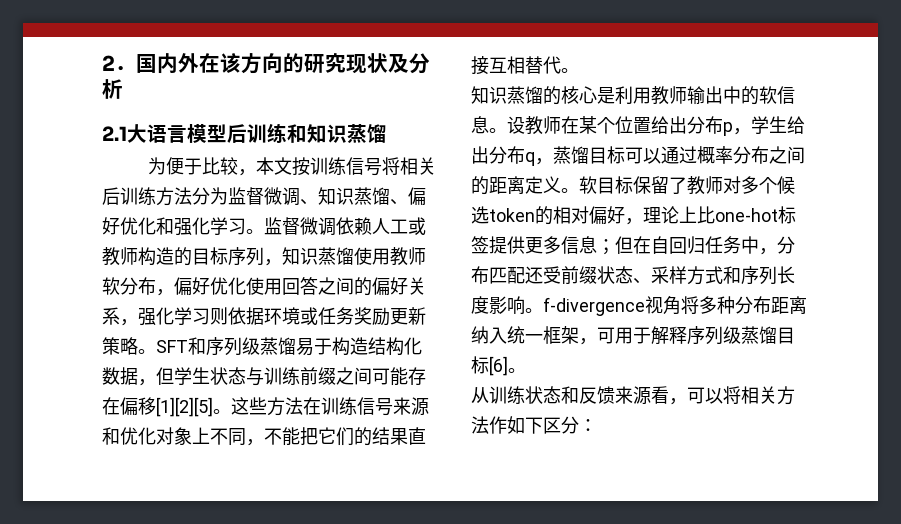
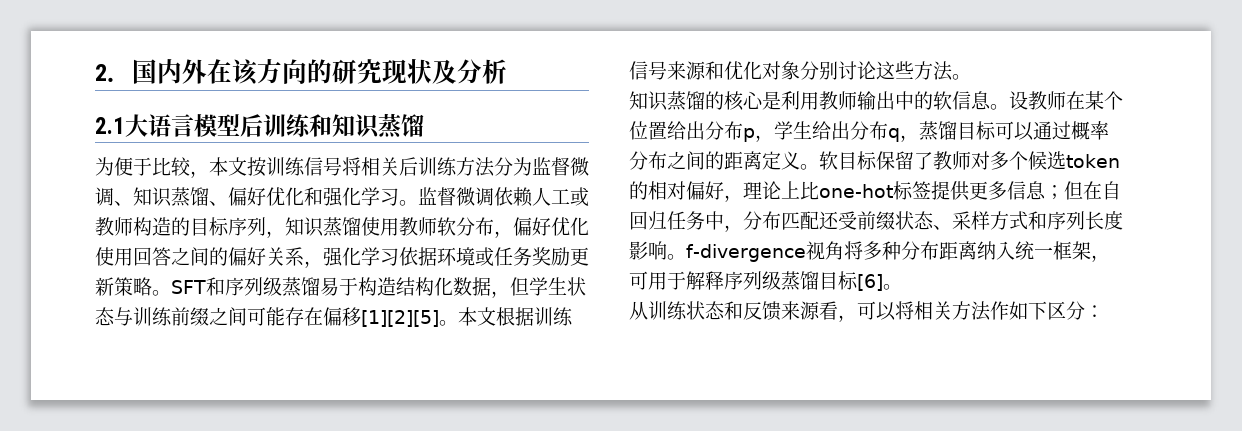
[210,307,228,325] 则 -> (399, 257) none
[231,397,321,416] 这些方法在 -> [458,307,534,326] 本文根据
[192,427,426,446] [471,56,561,75] 上不同，不能把它们的结果直接互相替代 -> [800,61,953,81] 分别讨论这些方法

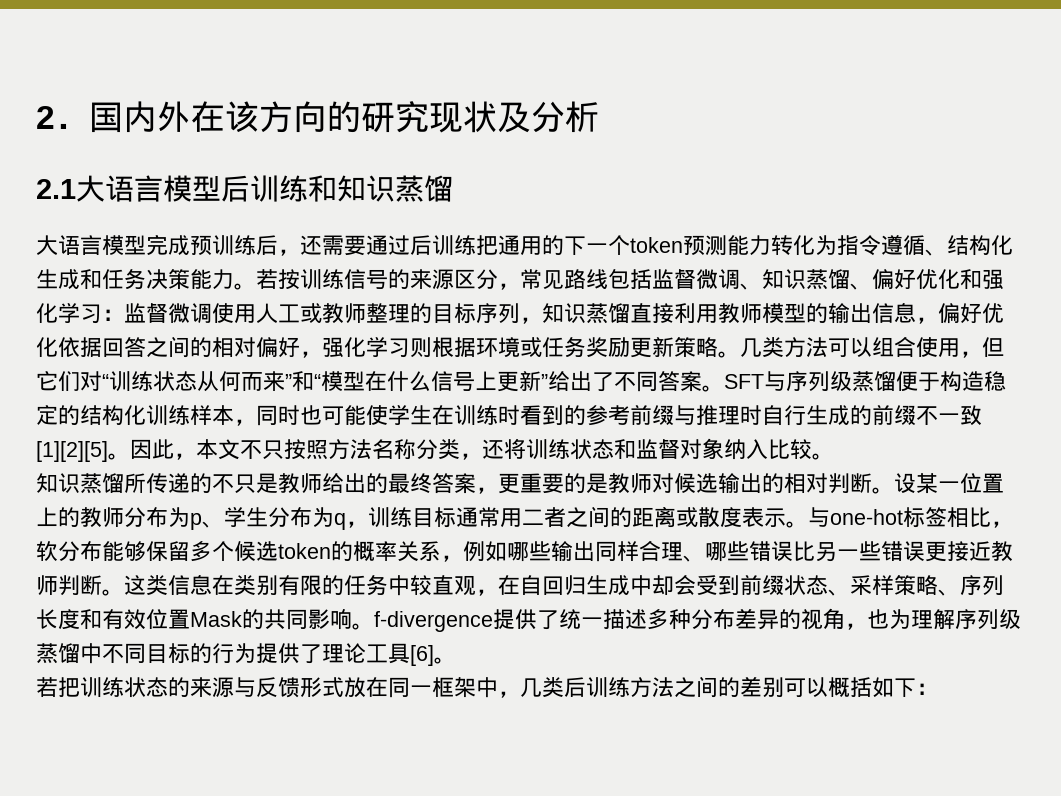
[95,157,532,178] 为便于比较，本文按训练信号将相关后训练方法分为 -> [36,234,1013,256] [36,269,652,290] 大语言模型完成预训练后，还需要通过后训练把通用的下一个token预测能力转化为指令遵循、结构化生成和任务决策能力。若按训练信号的来源区分，常见路线包括
[399,187,533,207] 。监督微调依赖 -> [102,303,256,323] ：监督微调使用
[133,217,171,236] 构造 -> [366,303,410,323] 整理
[361,217,494,236] 使用教师软分布 -> [630,302,916,324] 直接利用教师模型的输出信息
[95,247,133,266] 使用 -> [58,337,102,357] 依据
[228,247,304,266] 偏好关系 -> [212,337,300,358] 相对偏好
[399,247,418,266] 依 -> [410,337,454,358] 则根
[171,277,586,298] [95,307,573,327] [629,61,971,81] [629,91,1123,111] [629,121,1109,142] [629,151,1120,170] [629,181,1121,202] [629,211,857,232] SFT和序列级蒸馏易于构造结构化数据，但学生状态与训练前缀之间可能存在偏移[1][2][5]。本文根据训练信号来源和优化对象分别讨论这些方法。 // 知识蒸馏的核心是利用教师输出中的软信息。设教师在某个位置给出分布p，学生给出分布q，蒸馏目标可以通过概率分布之间的距离定义。软目标保留了教师对多个候选token的相对偏好，理论上比one-hot标签提供更多信息；但在自回归任务中，分布匹配还受 -> [740,336,1004,358] [36,371,1006,392] [36,404,982,426] [36,438,834,462] [36,473,1004,494] [36,506,1013,530] [36,540,1013,562] [36,574,740,596] 几类方法可以组合使用，但它们对“训练状态从何而来”和“模型在什么信号上更新”给出了不同答案。SFT与序列级蒸馏便于构造稳定的结构化训练样本，同时也可能使学生在训练时看到的参考前缀与推理时自行生成的前缀不一致[1][2][5]。因此，本文不只按照方法名称分类，还将训练状态和监督对象纳入比较。 // 知识蒸馏所传递的不只是教师给出的最终答案，更重要的是教师对候选输出的相对判断。设某一位置上的教师分布为p、学生分布为q，训练目标通常用二者之间的距离或散度表示。与one-hot标签相比，软分布能够保留多个候选token的概率关系，例如哪些输出同样合理、哪些错误比另一些错误更接近教师判断。这类信息在类别有限的任务中较直观，在自回归生成中却会受到
[990,211,1047,230] 方式和 -> [894,575,960,596] 策略、
[629,241,1110,262] [629,271,858,291] 影响。f-divergence视角将多种分布距离纳入统一框架，可用于解释序列级蒸馏目标 -> [80,608,1021,632] [36,643,410,664] 和有效位置Mask的共同影响。f-divergence提供了统一描述多种分布差异的视角，也为理解序列级蒸馏中不同目标的行为提供了理论工具
[629,301,1085,322] 从训练状态和反馈来源看，可以将相关方法作如下区分 -> [36,676,916,698] 若把训练状态的来源与反馈形式放在同一框架中，几类后训练方法之间的差别可以概括如下

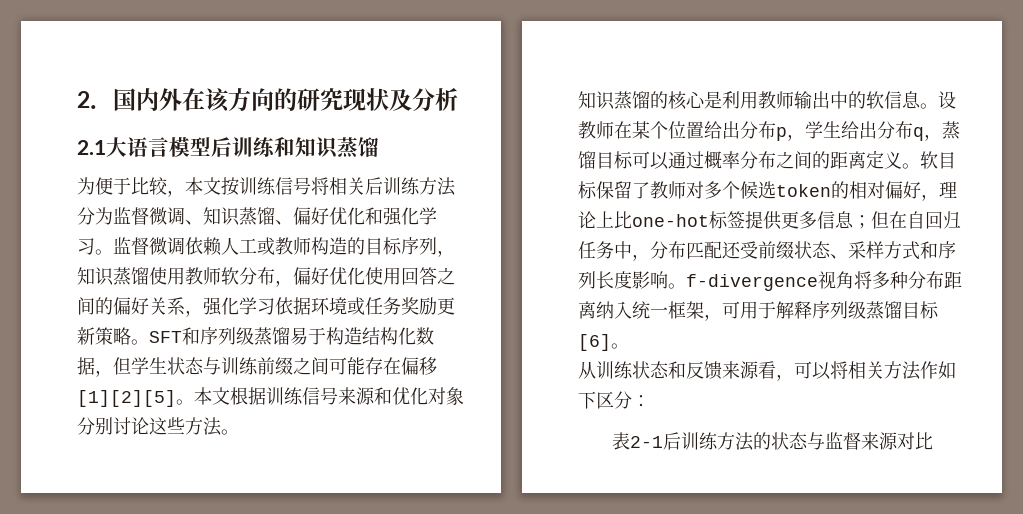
[36,234,1013,256] [36,269,652,290] 大语言模型完成预训练后，还需要通过后训练把通用的下一个token预测能力转化为指令遵循、结构化生成和任务决策能力。若按训练信号的来源区分，常见路线包括 -> [77,177,456,197] [77,207,113,225] 为便于比较，本文按训练信号将相关后训练方法分为
[102,303,256,323] ：监督微调使用 -> [95,237,222,256] 。监督微调依赖
[366,303,410,323] 整理 -> [311,237,347,255] 构造
[630,302,916,324] 直接利用教师模型的输出信息 -> [149,267,275,285] 使用教师软分布
[58,337,102,357] 依据 -> [365,267,401,285] 使用
[212,337,300,358] 相对偏好 -> [113,297,185,315] 偏好关系
[410,337,454,358] 则根 -> [275,297,293,315] 依
[740,336,1004,358] [36,371,1006,392] [36,404,982,426] [36,438,834,462] [36,473,1004,494] [36,506,1013,530] [36,540,1013,562] [36,574,740,596] 几类方法可以组合使用，但它们对“训练状态从何而来”和“模型在什么信号上更新”给出了不同答案。SFT与序列级蒸馏便于构造稳定的结构化训练样本，同时也可能使学生在训练时看到的参考前缀与推理时自行生成的前缀不一致[1][2][5]。因此，本文不只按照方法名称分类，还将训练状态和监督对象纳入比较。 // 知识蒸馏所传递的不只是教师给出的最终答案，更重要的是教师对候选输出的相对判断。设某一位置上的教师分布为p、学生分布为q，训练目标通常用二者之间的距离或散度表示。与one-hot标签相比，软分布能够保留多个候选token的概率关系，例如哪些输出同样合理、哪些错误比另一些错误更接近教师判断。这类信息在类别有限的任务中较直观，在自回归生成中却会受到 -> [149,327,434,346] [77,357,437,377] [77,387,464,407] [77,417,239,436] [578,91,956,110] [578,121,960,141] [578,150,956,170] [578,181,957,201] [578,211,961,230] [578,241,758,261] SFT和序列级蒸馏易于构造结构化数据，但学生状态与训练前缀之间可能存在偏移[1][2][5]。本文根据训练信号来源和优化对象分别讨论这些方法。 // 知识蒸馏的核心是利用教师输出中的软信息。设教师在某个位置给出分布p，学生给出分布q，蒸馏目标可以通过概率分布之间的距离定义。软目标保留了教师对多个候选token的相对偏好，理论上比one-hot标签提供更多信息；但在自回归任务中，分布匹配还受
[894,575,960,596] 策略、 -> [884,241,938,260] 方式和
[80,608,1021,632] [36,643,410,664] 和有效位置Mask的共同影响。f-divergence提供了统一描述多种分布差异的视角，也为理解序列级蒸馏中不同目标的行为提供了理论工具 -> [632,271,962,291] [578,301,939,321] 影响。f-divergence视角将多种分布距离纳入统一框架，可用于解释序列级蒸馏目标
[36,676,938,698] 若把训练状态的来源与反馈形式放在同一框架中，几类后训练方法之间的差别可以概括如下： -> [578,361,956,381] [578,391,650,409] [612,432,933,451] 从训练状态和反馈来源看，可以将相关方法作如下区分： // 表2-1后训练方法的状态与监督来源对比

